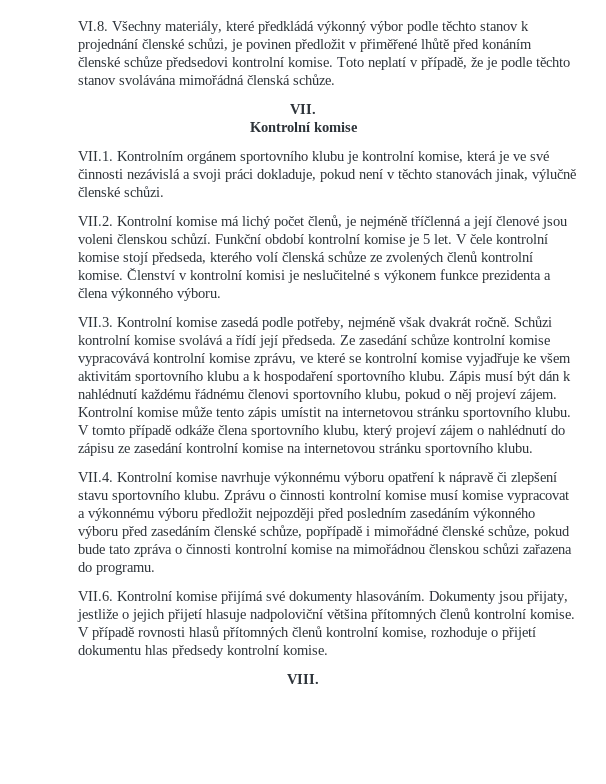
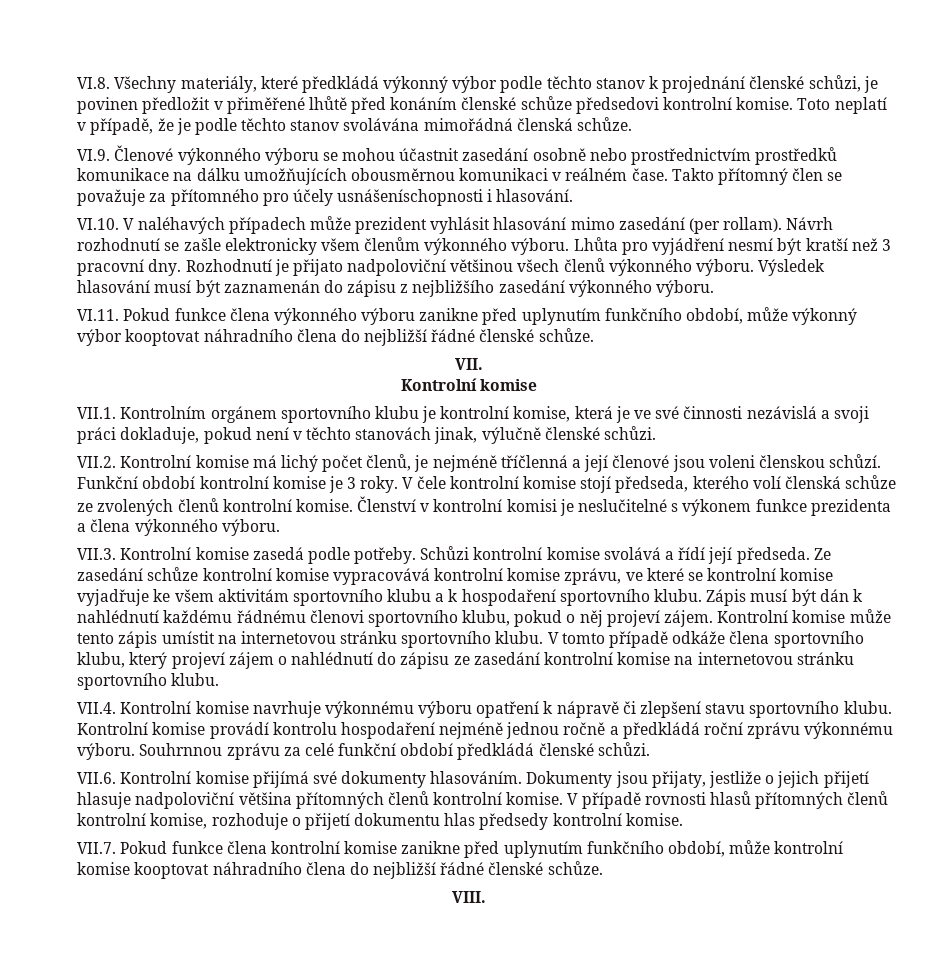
(335, 79) none -> [77,145,838,165] [77,168,843,185] [77,189,574,206] [77,216,834,234] [77,237,891,255] [77,258,826,276] [77,280,714,297] [77,307,858,325] [77,328,594,346] // VI.9. Členové výkonného výboru se mohou účastnit zasedání osobně nebo prostřednictvím prostředků komunikace na dálku umožňujících obousměrnou komunikaci v reálném čase. Takto přítomný člen se považuje za přítomného pro účely usnášeníschopnosti i hlasování. // VI.10. V naléhavých případech může prezident vyhlásit hlasování mimo zasedání (per rollam). Návrh rozhodnutí se zašle elektronicky všem členům výkonného výboru. Lhůta pro vyjádření nesmí být kratší než 3 pracovní dny. Rozhodnutí je přijato nadpoloviční většinou všech členů výkonného výboru. Výsledek hlasování musí být zaznamenán do zápisu z nejbližšího zasedání výkonného výboru. // VI.11. Pokud funkce člena výkonného výboru zanikne před uplynutím funkčního období, může výkonný výbor kooptovat náhradního člena do nejbližší řádné členské schůze.
[422,234,452,244] 5 let. -> [347,476,399,493] 3 roky.
[296,317,510,330] potřeby, nejméně však dvakrát ročně. -> [354,547,417,564] potřeby.
[223,490,569,503] [77,508,535,521] [77,525,570,539] [77,543,572,557] [77,562,155,575] Zprávu o činnosti kontrolní komise musí komise vypracovat a výkonnému výboru předložit nejpozději před posledním zasedáním výkonného výboru před zasedáním členské schůze, popřípadě i mimořádné členské schůze, pokud bude tato zpráva o činnosti kontrolní komise na mimořádnou členskou schůzi zařazena do programu. -> [77,722,894,739] [77,742,650,760] Kontrolní komise provádí kontrolu hospodaření nejméně jednou ročně a předkládá roční zprávu výkonnému výboru. Souhrnnou zprávu za celé funkční období předkládá členské schůzi.
(328, 650) none -> [77,840,844,858] [77,861,603,879] // VII.7. Pokud funkce člena kontrolní komise zanikne před uplynutím funkčního období, může kontrolní komise kooptovat náhradního člena do nejbližší řádné členské schůze.

